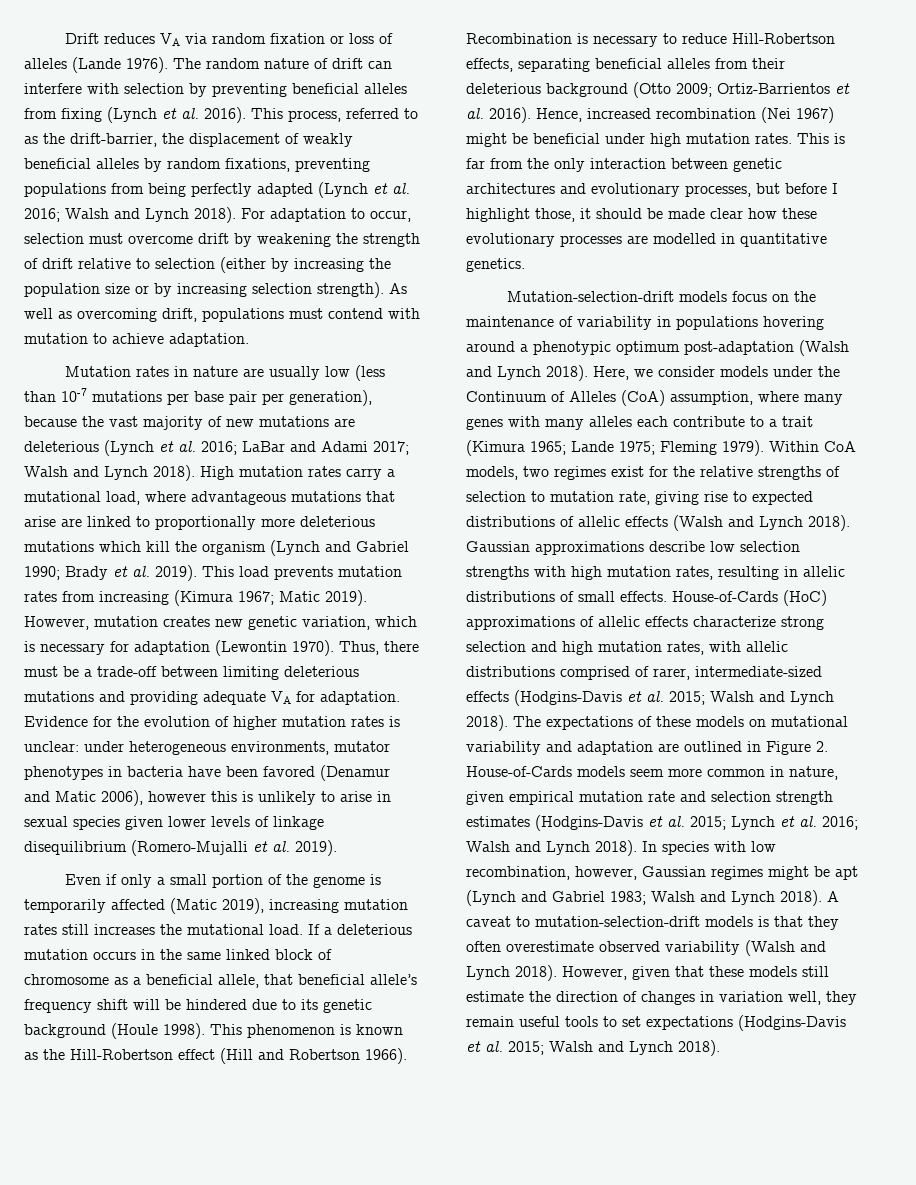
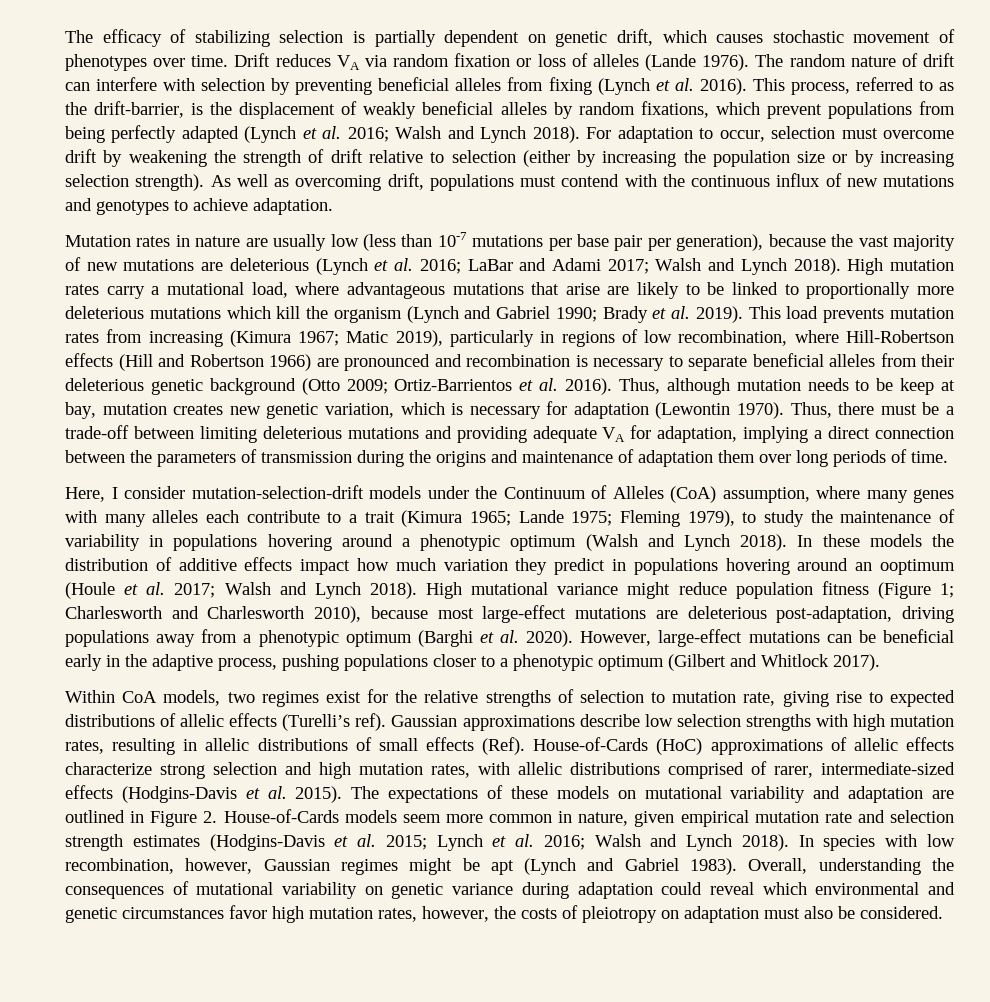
(65, 38) none -> [65,29,956,47] [65,54,229,71] The efficacy of stabilizing selection is partially dependent on genetic drift, which causes stochastic movement of phenotypes over time.
(157, 140) none -> [191,103,204,115] is
[295,158,370,172] preventing -> [715,102,822,119] which prevent
[24,333,88,344] mutation -> [662,173,954,187] [65,198,169,215] the continuous influx of new mutations and genotypes
(82, 522) none -> [637,282,725,299] likely to be
[325,590,367,606] [24,616,89,630] 2019). However, -> [395,329,955,347] [65,353,954,371] [65,378,955,395] [65,402,96,419] 2019), particularly in regions of low recombination, where Hill-Robertson effects (Hill and Robertson 1966) are pronounced and recombination is necessary to separate beneficial alleles from their deleterious genetic background (Otto 2009; Ortiz-Barrientos et al. 2016). Thus, although mutation needs to be keep at bay,
[320,691,400,705] [24,716,400,730] [24,741,390,755] [24,765,390,781] [24,790,391,806] [24,816,324,830] [24,840,337,856] [65,874,382,888] [24,898,408,914] [24,924,412,935] [24,949,332,960] [24,974,417,988] [24,999,372,1013] [24,1023,403,1039] [24,1048,407,1064] [466,33,835,47] [466,58,785,72] [466,82,850,98] [466,107,834,123] [466,133,845,147] [466,158,782,172] [466,183,838,197] [466,208,817,222] [466,233,827,247] [466,258,525,272] [507,291,817,302] [466,316,824,330] [466,340,849,356] [466,365,715,381] adaptation. Evidence for the evolution of higher mutation rates is unclear: under heterogeneous environments, mutator phenotypes in bacteria have been favored (Denamur and Matic 2006), however this is unlikely to arise in sexual species given lower levels of linkage disequilibrium (Romero-Mujalli et al. 2019). // Even if only a small portion of the genome is temporarily affected (Matic 2019), increasing mutation rates still increases the mutational load. If a deleterious mutation occurs in the same linked block of chromosome as a beneficial allele, that beneficial allele’s frequency shift will be hindered due to its genetic background (Houle 1998). This phenomenon is known as the Hill-Robertson effect (Hill and Robertson 1966). Recombination is necessary to reduce Hill-Robertson effects, separating beneficial alleles from their deleterious background (Otto 2009; Ortiz-Barrientos et al. 2016). Hence, increased recombination (Nei 1967) might be beneficial under high mutation rates. This is far from the only interaction between genetic architectures and evolutionary processes, but before I highlight those, it should be made clear how these evolutionary processes are modelled in quantitative genetics. // Mutation-selection-drift models focus on the maintenance of variability in populations hovering around a phenotypic optimum post-adaptation (Walsh and Lynch 2018). Here, we consider -> [657,426,955,443] [65,449,948,467] [65,485,364,502] adaptation, implying a direct connection between the parameters of transmission during the origins and maintenance of adaptation them over long periods of time. // Here, I consider mutation-selection-drift
[722,440,764,456] 1979). -> [687,509,955,527] [65,534,955,551] [65,557,955,575] [65,581,954,599] [65,605,955,623] [65,629,954,647] [65,654,880,671] 1979), to study the maintenance of variability in populations hovering around a phenotypic optimum (Walsh and Lynch 2018). In these models the distribution of additive effects impact how much variation they predict in populations hovering around an ooptimum (Houle et al. 2017; Walsh and Lynch 2018). High mutational variance might reduce population fitness (Figure 1; Charlesworth and Charlesworth 2010), because most large-effect mutations are deleterious post-adaptation, driving populations away from a phenotypic optimum (Barghi et al. 2020). However, large-effect mutations can be beneficial early in the adaptive process, pushing populations closer to a phenotypic optimum (Gilbert and Whitlock 2017). //
[673,515,850,531] (Walsh and Lynch 2018). -> [282,713,387,731] (Turelli’s ref).
[620,591,667,602] effects. -> [426,737,526,755] effects (Ref).
[669,691,834,705] [466,715,508,731] 2015; Walsh and Lynch 2018). -> [295,786,343,803] 2015).
[610,890,839,906] [466,916,839,930] [466,940,826,956] [466,965,829,981] [466,991,857,1005] [466,1015,846,1031] [466,1040,720,1056] 1983; Walsh and Lynch 2018). A caveat to mutation-selection-drift models is that they often overestimate observed variability (Walsh and Lynch 2018). However, given that these models still estimate the direction of changes in variation well, they remain useful tools to set expectations (Hodgins-Davis et al. 2015; Walsh and Lynch 2018). -> [690,858,954,875] [65,881,956,899] [65,905,943,923] 1983). Overall, understanding the consequences of mutational variability on genetic variance during adaptation could reveal which environmental and genetic circumstances favor high mutation rates, however, the costs of pleiotropy on adaptation must also be considered.

